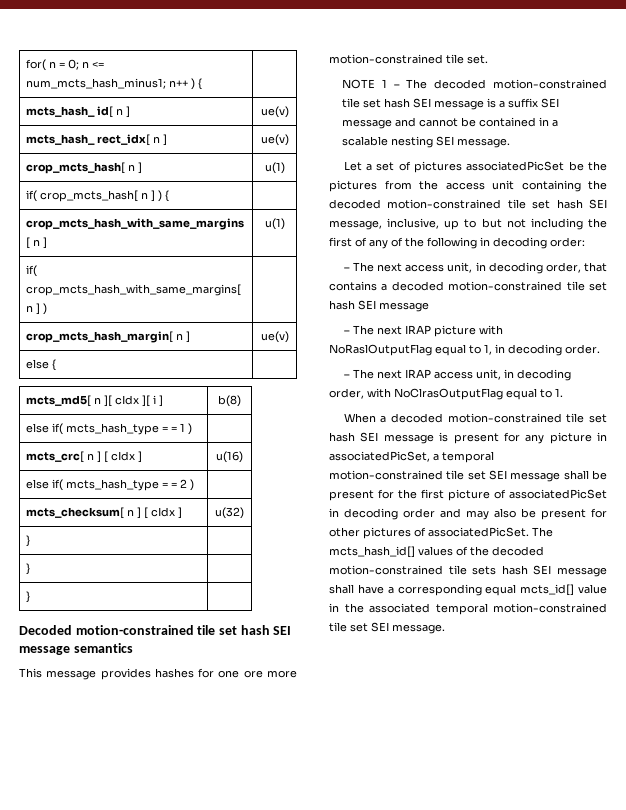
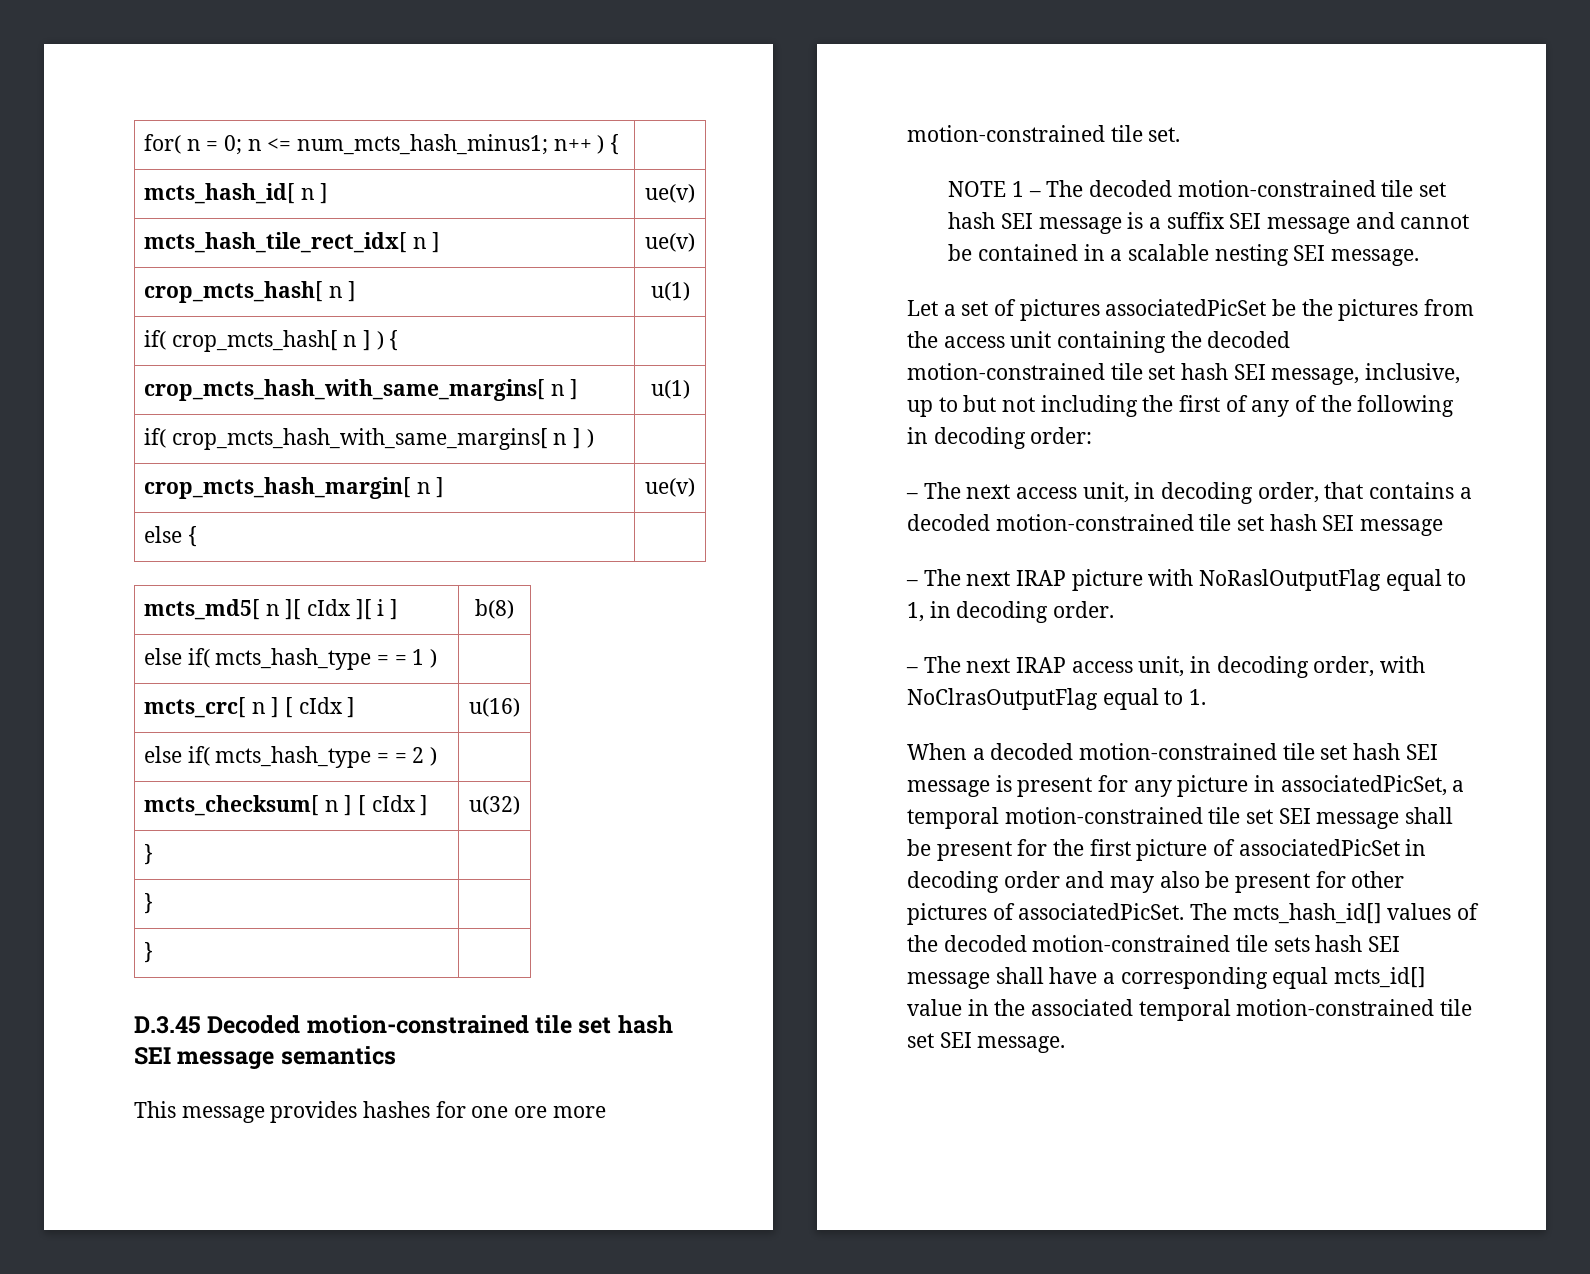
[26,106,131,118] [260,106,289,118] [26,134,151,146] mcts_hash_ id[ n ] | ue(v) // mcts_hash_ rect_idx[ -> [143,183,329,204] [645,184,695,203] [143,232,407,253] mcts_hash_id[ n ] | ue(v) // mcts_hash_tile_rect_idx[
(31, 597) none -> [134,1016,201,1034] D.3.45

